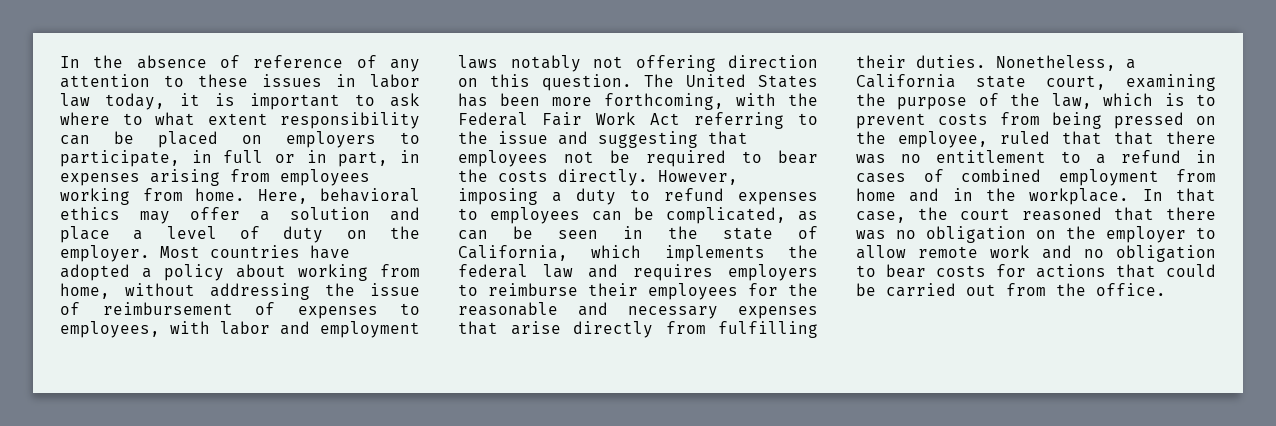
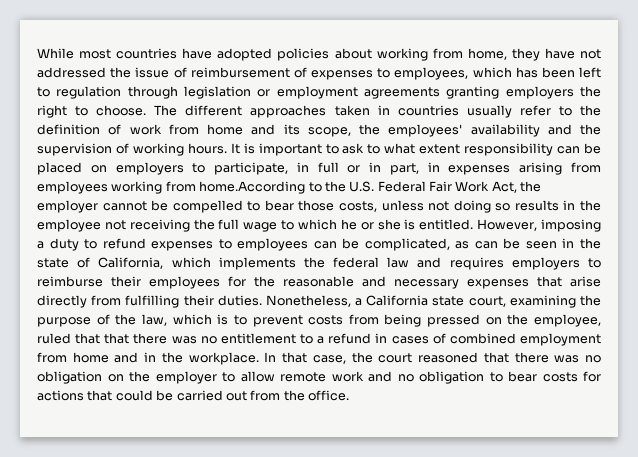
[60,55,420,72] [60,74,420,88] [60,93,200,110] In the absence of reference of any attention to these issues in labor law today, it -> [37,48,601,61] [37,67,602,80] [37,86,602,99] [37,105,601,118] [37,124,601,137] [37,143,240,156] While most countries have adopted policies about working from home, they have not addressed the issue of reimbursement of expenses to employees, which has been left to regulation through legislation or employment agreements granting employers the right to choose. The different approaches taken in countries usually refer to the definition of work from home and its scope, the employees' availability and the supervision of working hours. It
[60,112,110,125] where -> (365, 148) none
[195,188,420,204] [60,207,420,224] [60,226,420,243] [60,245,350,262] [60,264,420,281] [60,283,420,300] [60,302,420,319] [60,321,420,338] [458,55,818,72] [458,74,818,91] [458,93,818,110] [458,112,818,129] [458,131,748,148] [458,150,818,167] [458,169,648,186] home. Here, behavioral ethics may offer a solution and place a level of duty on the employer. Most countries have adopted a policy about working from home, without addressing the issue of reimbursement of expenses to employees, with labor and employment laws notably not offering direction on this question. The United States has been more forthcoming, with the Federal Fair Work Act referring to the issue and suggesting that employees not be required to bear the costs directly. -> [199,181,542,194] [37,200,601,213] [37,219,474,232] home.According to the U.S. Federal Fair Work Act, the employer cannot be compelled to bear those costs, unless not doing so results in the employee not receiving the full wage to which he or she is entitled.

